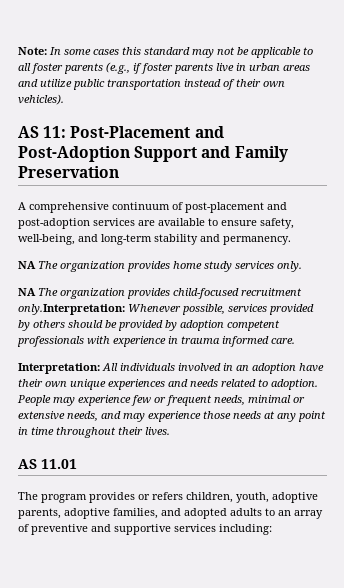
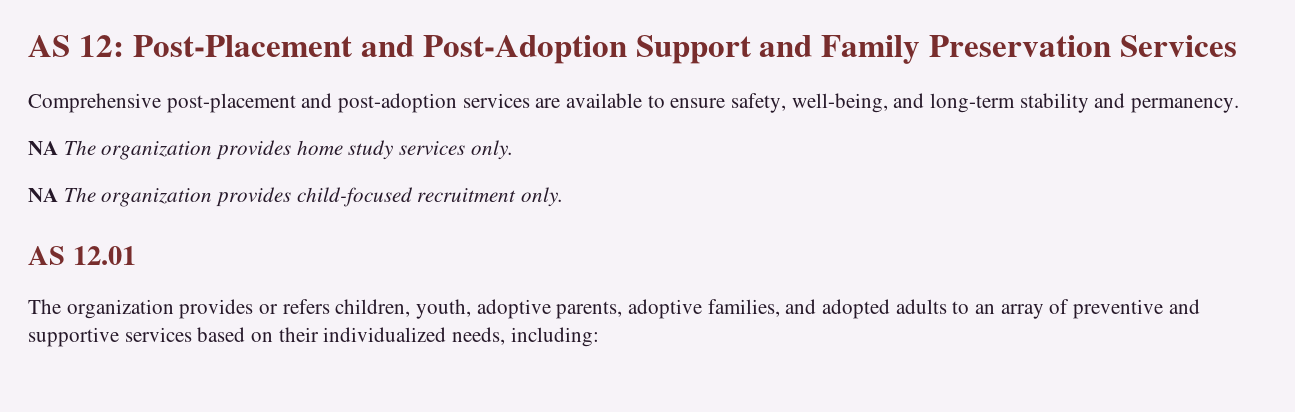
[18,47,313,58] [18,62,310,74] [18,79,285,90] [18,94,64,105] [18,126,67,138] Note: In some cases this standard may not be applicable to all foster parents (e.g., if foster parents live in urban areas and utilize public transportation instead of their own vehicles). // AS 11: -> [28,35,124,57] AS 12:
[18,202,183,213] // A comprehensive continuum of -> [1120,35,1238,57] [28,93,161,113] Services // Comprehensive
[18,304,314,315] [18,320,280,331] [17,336,295,347] [18,363,324,374] [18,379,318,390] [17,395,305,406] [18,411,326,422] [18,427,170,438] [18,459,77,469] [18,492,87,503] only.Interpretation: Whenever possible, services provided by others should be provided by adoption competent professionals with experience in trauma informed care. // Interpretation: All individuals involved in an adoption have their own unique experiences and needs related to adoption. People may experience few or frequent needs, minimal or extensive needs, and may experience those needs at any point in time throughout their lives. // AS 11.01 // The program -> [521,187,564,207] [28,246,136,265] [28,299,174,319] only. // AS 12.01 // The organization
(216, 528) none -> [197,327,506,345] based on their individualized needs,

